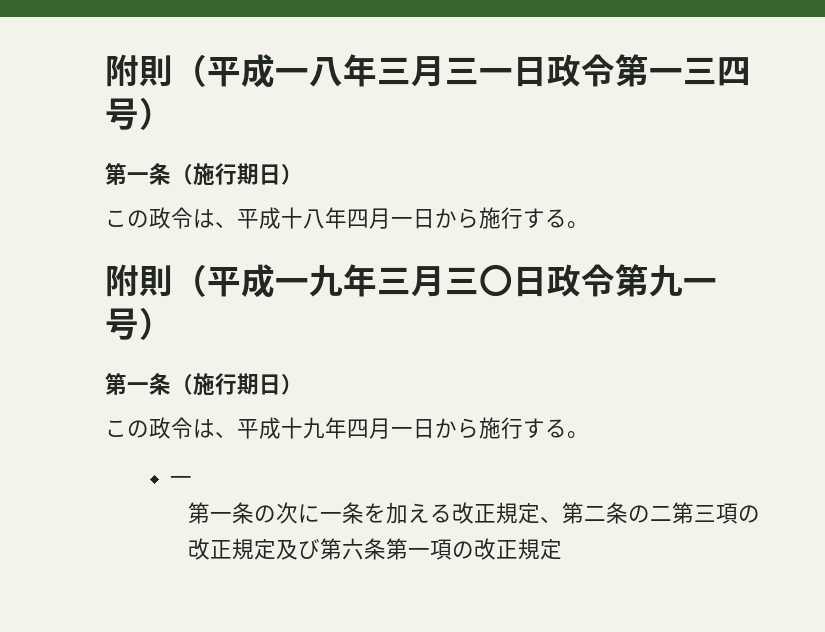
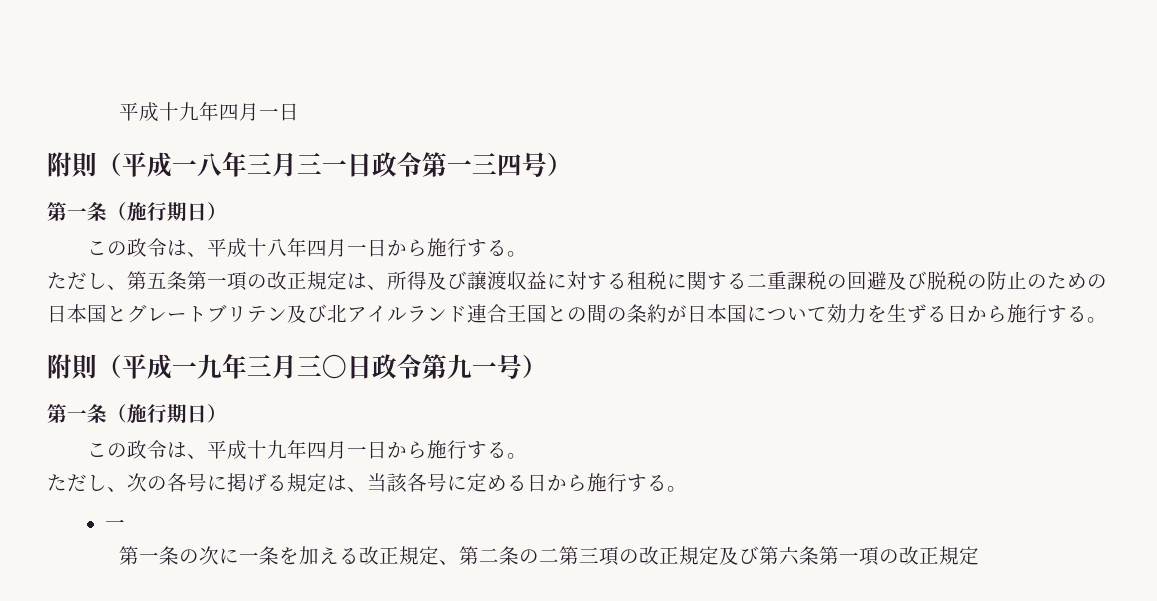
(105, 70) none -> [119,102,300,122] 平成十九年四月一日 //
(589, 225) none -> [47,271,1107,291] [47,304,1107,323] // ただし、第五条第一項の改正規定は、所得及び譲渡収益に対する租税に関する二重課税の回避及び脱税の防止のための日本国とグレートブリテン及び北アイルランド連合王国との間の条約が日本国について効力を生ずる日から施行する。
(589, 435) none -> [47,473,687,493] // ただし、次の各号に掲げる規定は、当該各号に定める日から施行する。

